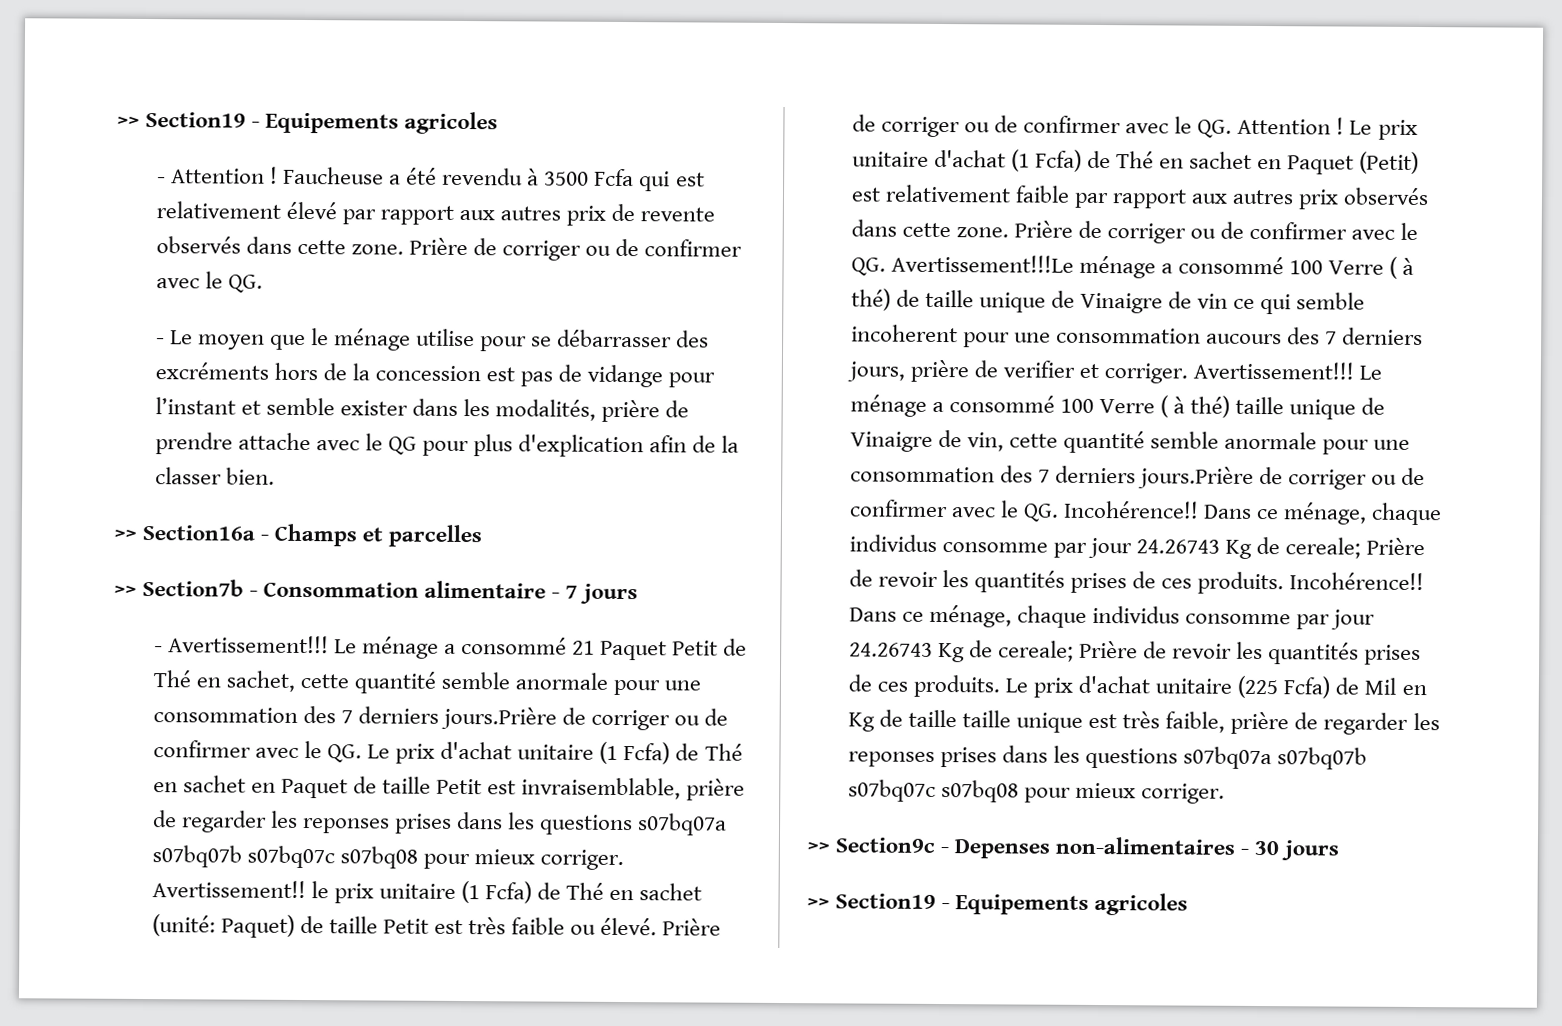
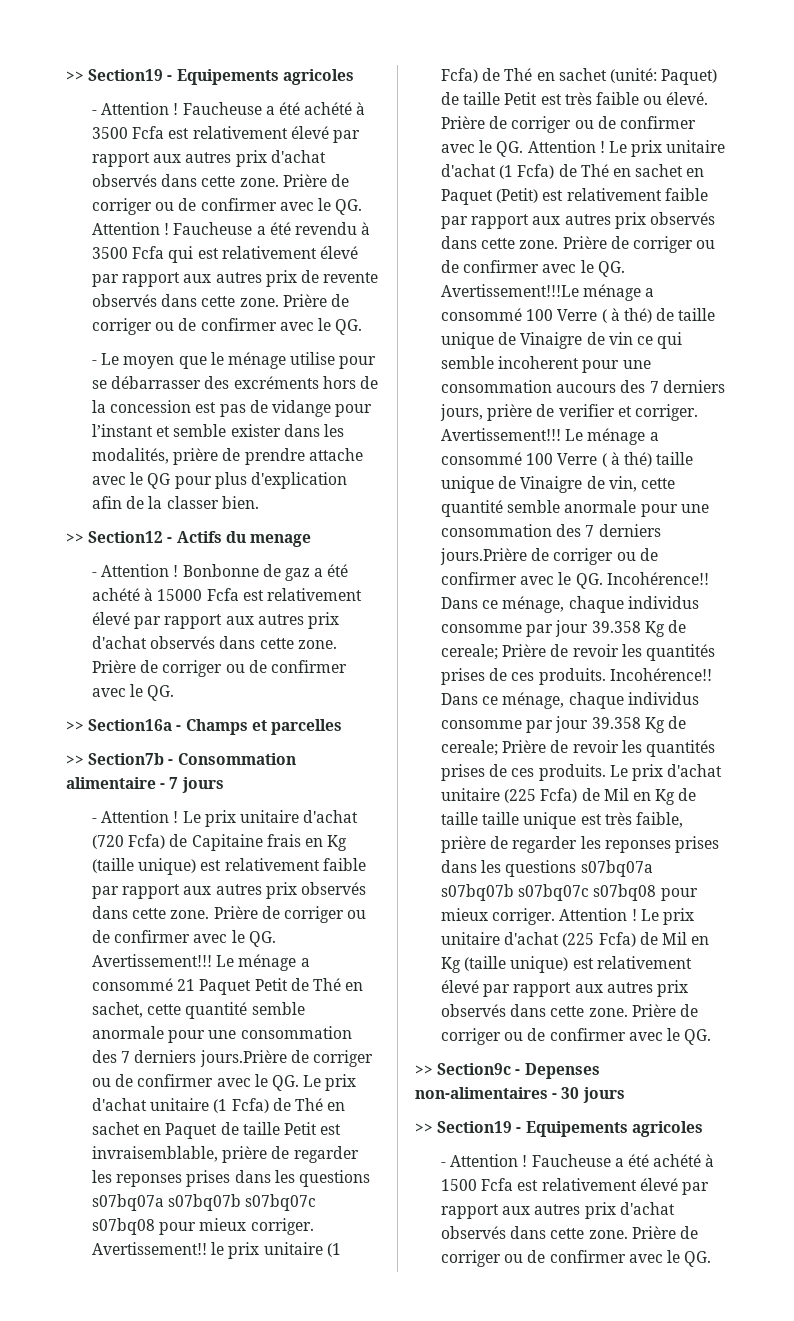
(438, 176) none -> [304,102,366,115] [91,126,360,143] [91,150,326,167] [91,174,349,187] [91,198,363,215] [91,222,291,235] achété à 3500 Fcfa est relativement élevé par rapport aux autres prix d'achat observés dans cette zone. Prière de corriger ou de confirmer avec le QG. Attention ! Faucheuse a été
(275, 476) none -> [66,531,311,547] [91,564,349,581] [91,588,362,601] [91,612,339,629] [91,636,337,649] [91,660,347,677] [91,684,175,701] // >> Section12 - Actifs du menage // - Attention ! Bonbonne de gaz a été achété à 15000 Fcfa est relativement élevé par rapport aux autres prix d'achat observés dans cette zone. Prière de corriger ou de confirmer avec le QG.
(163, 649) none -> [101,810,359,827] [91,834,348,851] [91,858,366,875] [91,882,366,899] [91,906,367,923] [91,930,276,947] Attention ! Le prix unitaire d'achat (720 Fcfa) de Capitaine frais en Kg (taille unique) est relativement faible par rapport aux autres prix observés dans cette zone. Prière de corriger ou de confirmer avec le QG.
[1136,539,1221,554] 24.26743 -> [591,621,641,633] 39.358
[848,642,933,657] 24.26743 -> [591,717,641,729] 39.358
(1226, 793) none -> [559,908,694,925] [440,932,710,947] [440,956,692,973] [440,980,688,997] [440,1004,698,1017] [440,1028,712,1045] Attention ! Le prix unitaire d'achat (225 Fcfa) de Mil en Kg (taille unique) est relativement élevé par rapport aux autres prix observés dans cette zone. Prière de corriger ou de confirmer avec le QG.
(1189, 904) none -> [440,1154,715,1167] [440,1178,709,1195] [440,1202,675,1219] [440,1226,698,1239] [440,1250,712,1267] // - Attention ! Faucheuse a été achété à 1500 Fcfa est relativement élevé par rapport aux autres prix d'achat observés dans cette zone. Prière de corriger ou de confirmer avec le QG.

